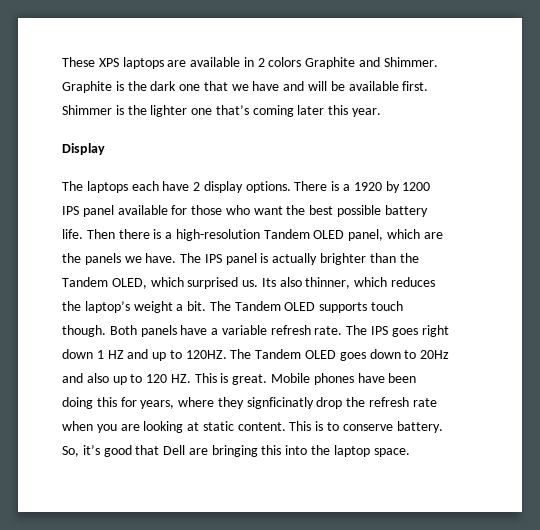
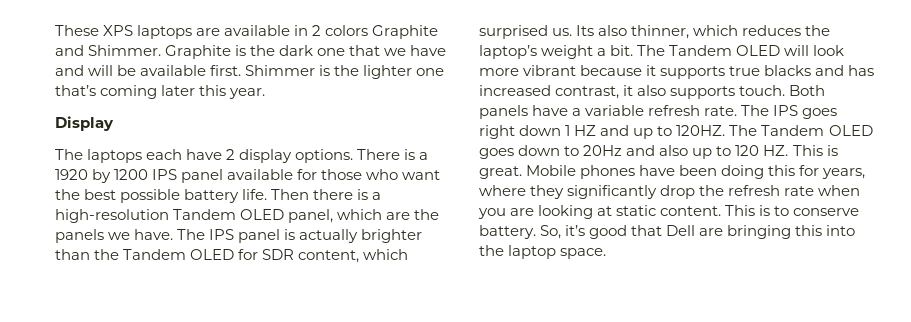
[111,278,147,289] OLED, -> [190,249,360,263] OLED for SDR content,
[319,301,404,313] [62,325,106,337] supports touch though. -> [784,45,845,56] [479,65,875,79] [479,85,786,99] will look more vibrant because it supports true blacks and has increased contrast, it also supports touch.
[246,397,314,409] signficinatly -> [567,185,658,199] significantly

